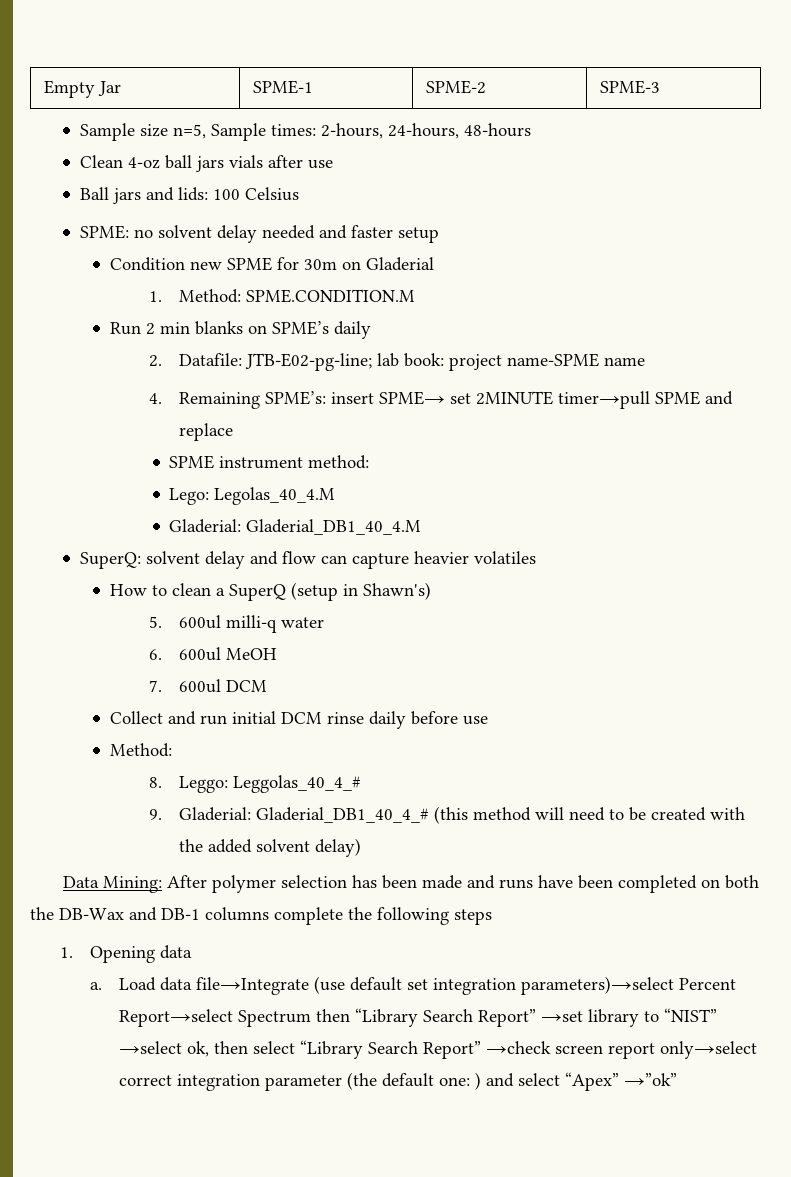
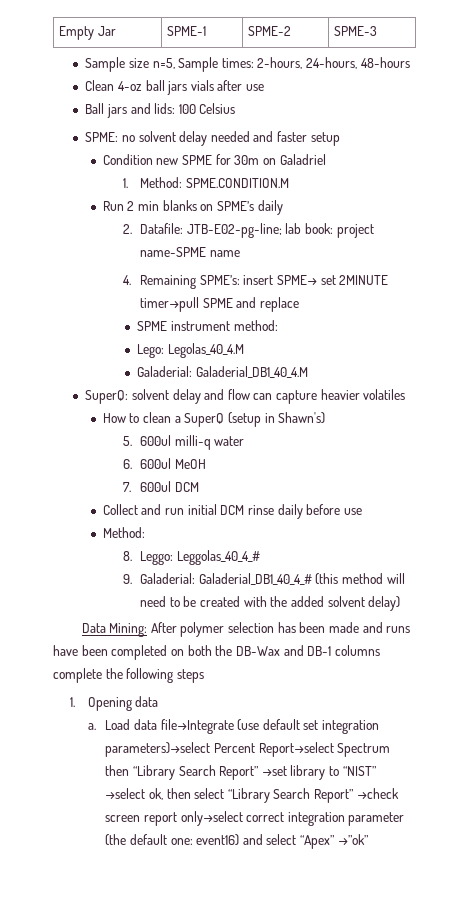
[365,257,434,271] Gladerial -> [279,154,326,165] Galadriel
[169,519,422,535] Gladerial: Gladerial_DB1_40_4.M -> [137,366,309,378] Galaderial: Galaderial_DB1_40_4.M
[178,807,429,823] Gladerial: Gladerial_DB1_40_4_# -> [140,573,312,585] Galaderial: Galaderial_DB1_40_4_#
[475,1072,482,1090] ) -> [196,834,240,846] event16)

